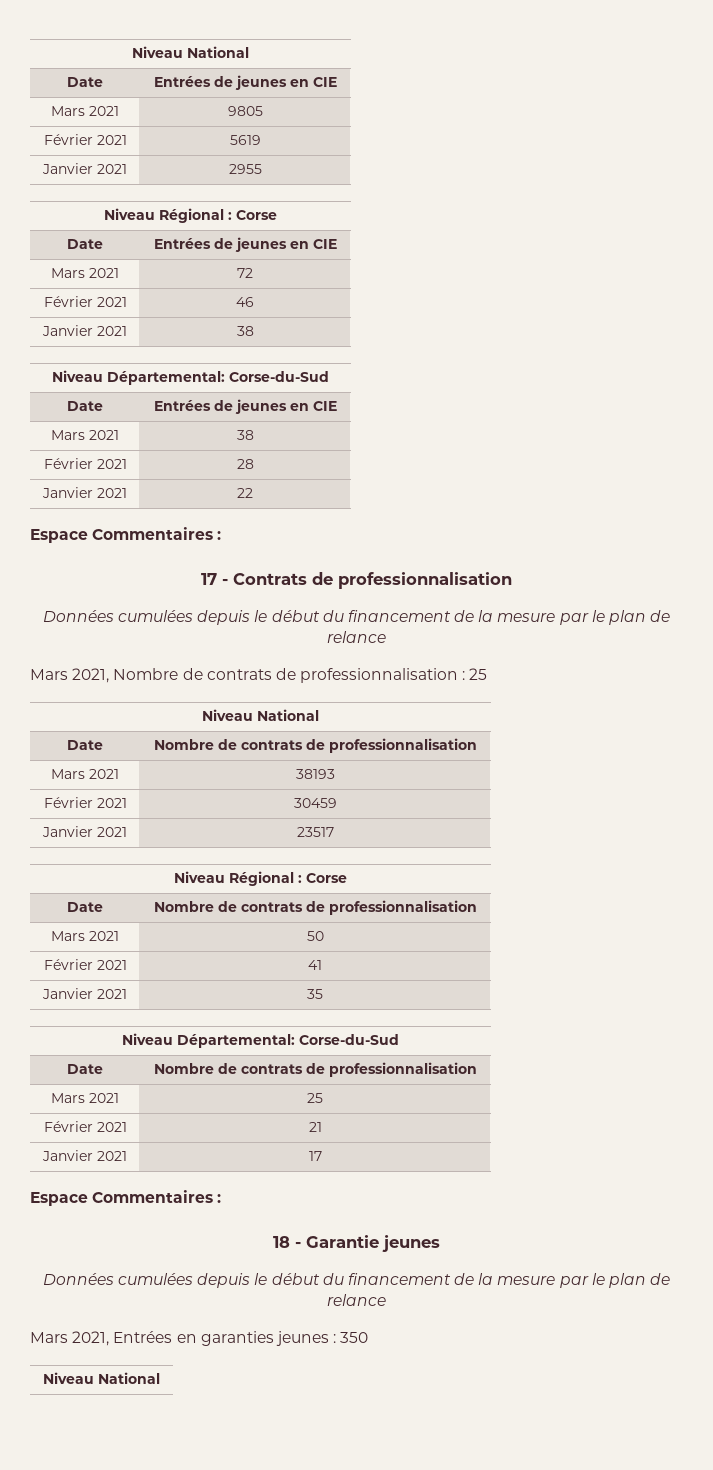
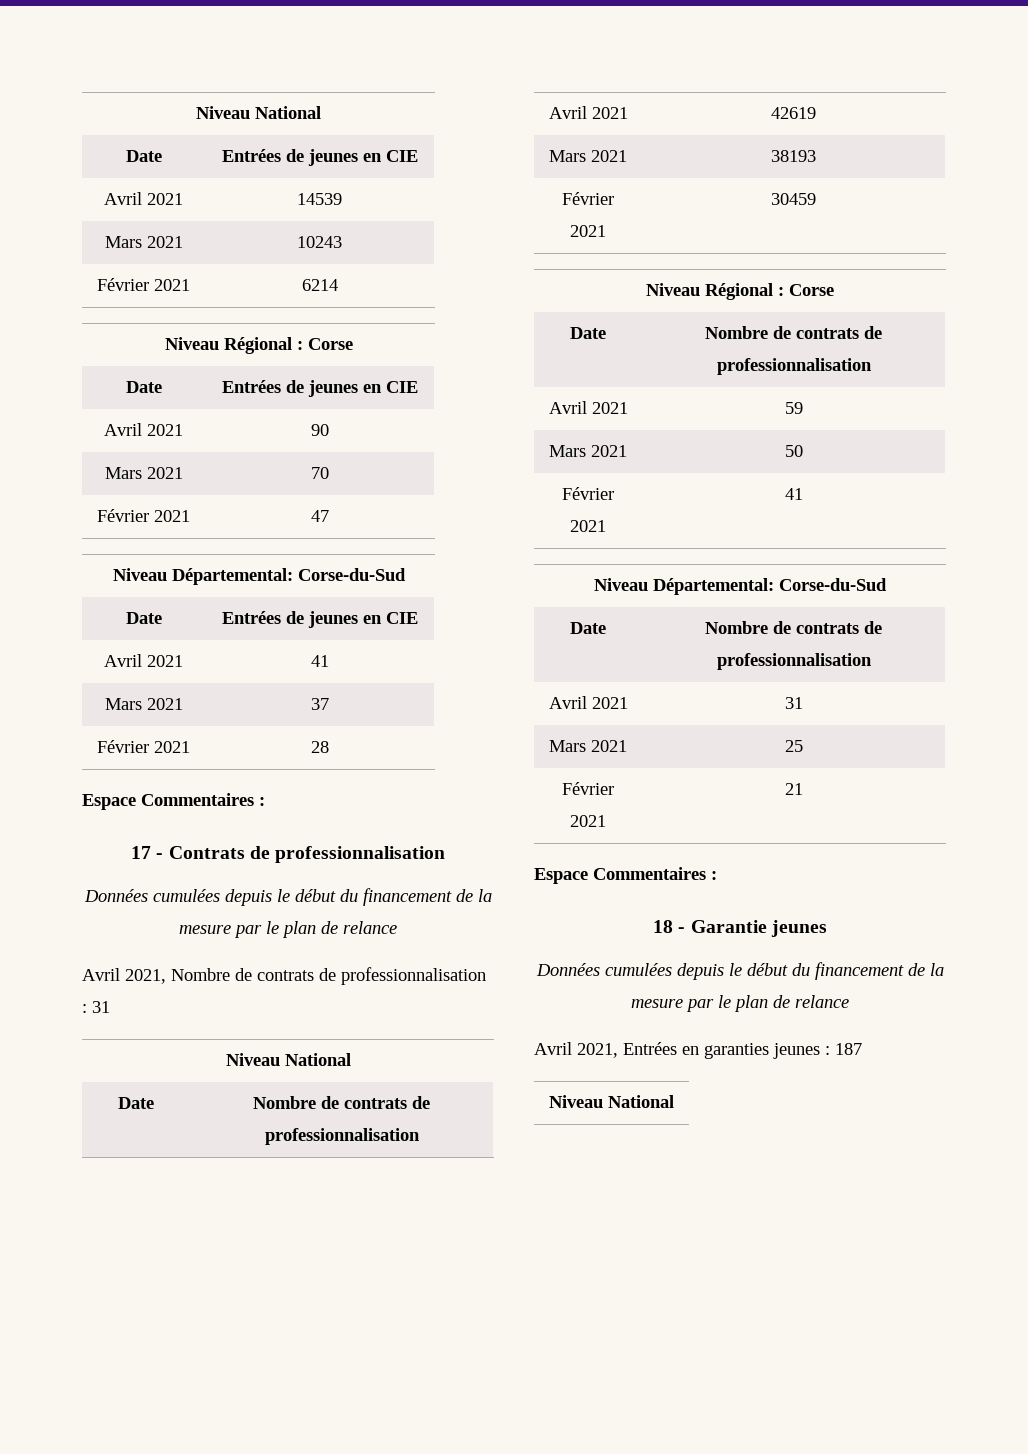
[51,106,119,116] [227,106,263,116] [43,134,127,145] [229,135,261,145] [42,163,127,174] [228,164,262,174] // Mars 2021 | 9805 // Février 2021 | 5619 // Janvier 2021 | 2955 -> [104,192,183,205] [297,193,342,205] [104,236,183,248] [297,236,342,248] [97,278,190,291] [301,279,338,291] // Avril 2021 | 14539 // Mars 2021 | 10243 // Février 2021 | 6214
[51,268,119,278] [237,268,253,278] [43,296,127,307] [236,297,254,307] [42,325,127,336] [236,326,254,336] // Mars 2021 | 72 // Février 2021 | 46 // Janvier 2021 | 38 -> [104,423,183,436] [310,424,329,436] [104,467,183,479] [310,467,329,479] [97,509,190,522] [310,510,329,522] // Avril 2021 | 90 // Mars 2021 | 70 // Février 2021 | 47
[51,430,119,440] [236,430,254,440] // Mars 2021 | 38 -> [104,654,183,667] [310,655,329,667] [104,698,183,710] [310,698,329,710] // Avril 2021 | 41 // Mars 2021 | 37
[42,487,127,498] [237,488,253,498] // Janvier 2021 | 22 -> (329, 747) none
[30,669,68,680] Mars -> [82,968,120,981] Avril
[469,668,488,680] 25 -> [92,1001,110,1013] 31
(477, 745) none -> [548,106,628,119] [771,107,816,119] // Avril 2021 | 42619
[42,826,127,837] [296,827,334,837] // Janvier 2021 | 23517 -> (816, 199) none
(477, 907) none -> [548,401,628,414] [784,402,803,414] // Avril 2021 | 59
[42,988,127,999] [307,989,323,999] // Janvier 2021 | 35 -> (803, 494) none
(477, 1069) none -> [548,696,628,709] [784,697,803,709] // Avril 2021 | 31
[42,1150,127,1161] [308,1151,322,1161] // Janvier 2021 | 17 -> (803, 789) none
[30,1332,68,1343] Mars -> [534,1042,572,1055] Avril
[340,1332,369,1343] 350 -> [835,1043,862,1055] 187

